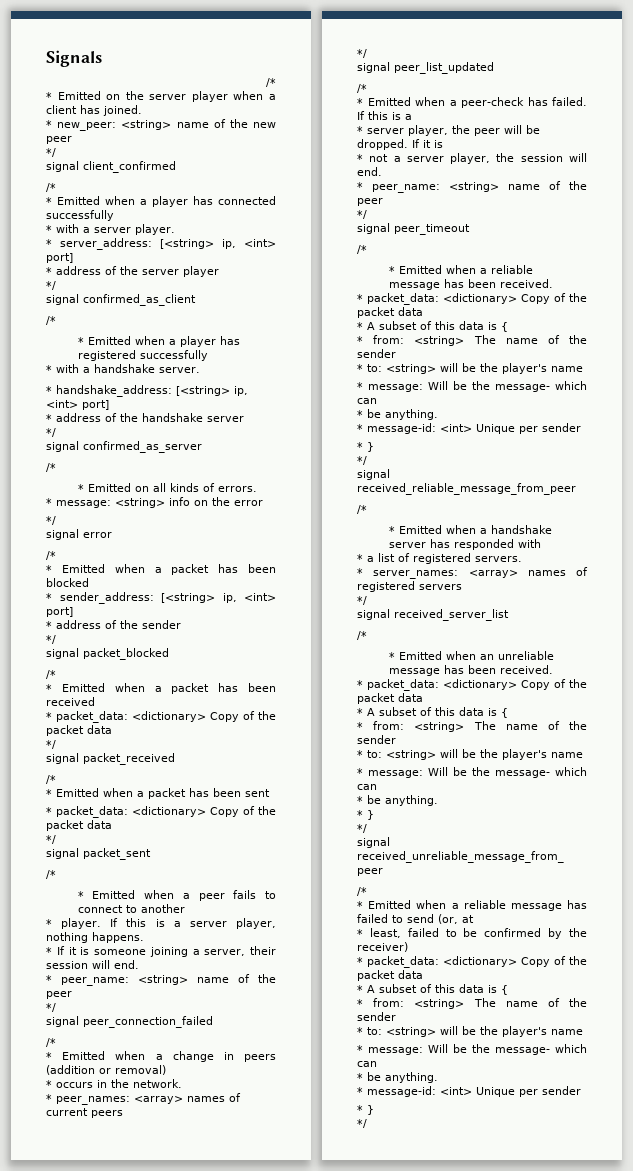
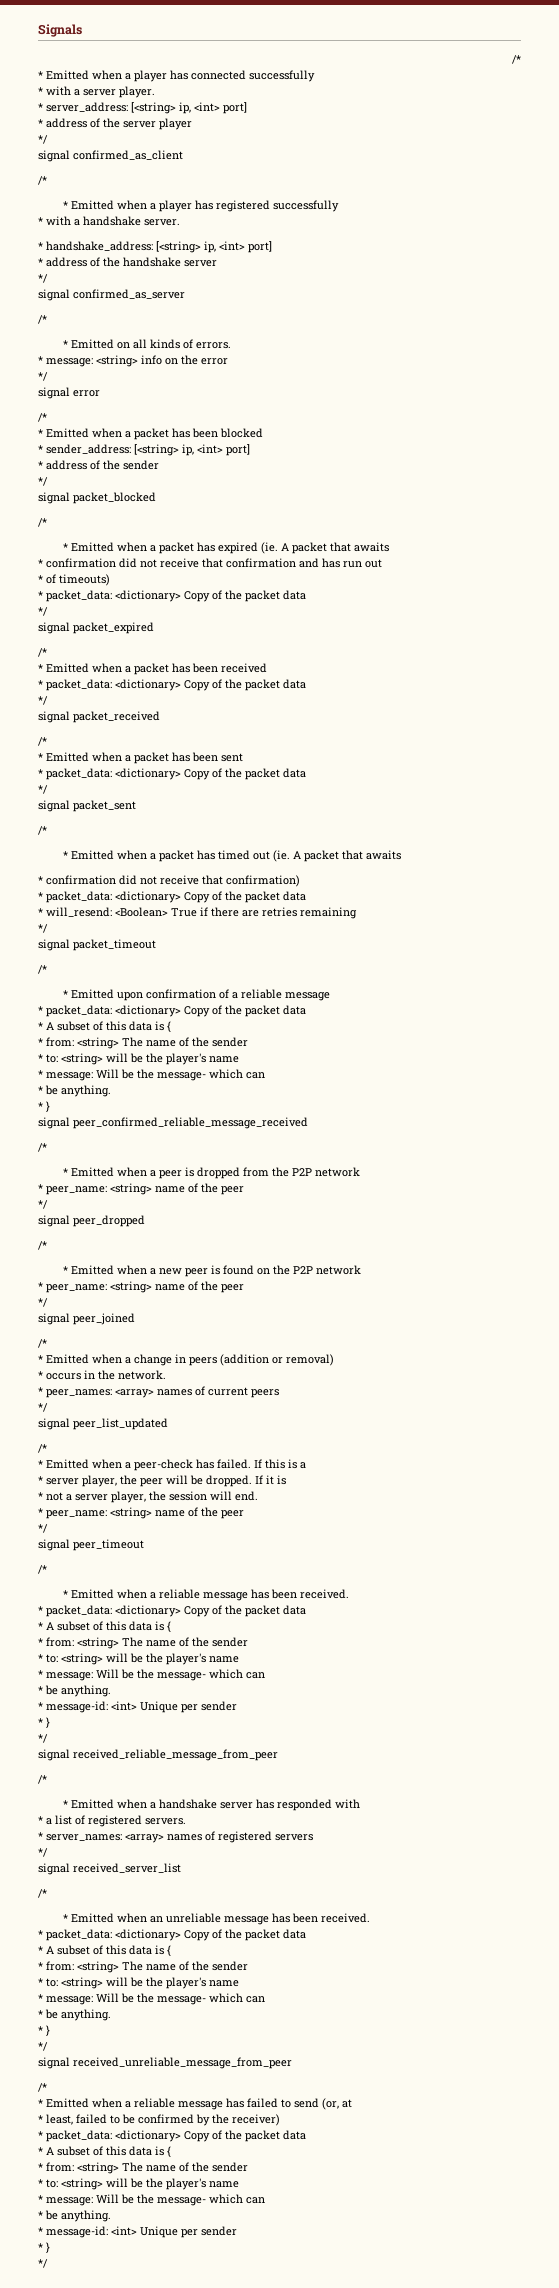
[46,91,276,102] [46,105,142,116] [46,119,276,131] [46,136,72,144] [46,148,56,157] [46,161,176,173] [46,183,56,192] // * Emitted on the server player when a client has joined. // * new_peer: <string> name of the new peer // */ // signal client_confirmed // /* -> (521, 59) none
(56, 674) none -> [62,542,389,554] [38,558,382,568] [38,574,110,586] [38,590,306,602] [38,607,48,616] [38,622,154,634] [38,648,47,657] // * Emitted when a packet has expired (ie. A packet that awaits // * confirmation did not receive that confirmation and has run out // * of timeouts) // * packet_data: <dictionary> Copy of the packet data // */ // signal packet_expired // /*
[198,890,277,901] [77,904,185,913] [46,918,276,929] [46,932,144,943] [46,946,276,957] [46,960,139,969] [46,974,276,986] [46,991,72,999] [46,1003,56,1012] [46,1016,213,1028] peer fails to connect to another // * player. If this is a server player, nothing happens. // * If it is someone joining a server, their session will end. // * peer_name: <string> name of the peer // */ // signal peer_connection_failed -> [158,850,401,862] [38,875,300,887] [38,891,306,903] [38,907,357,919] [38,924,48,933] [38,939,156,951] [38,965,47,974] [62,989,330,1001] [38,1005,306,1017] [38,1021,171,1032] [38,1037,248,1049] [38,1053,239,1065] [38,1069,265,1081] [38,1085,111,1097] [38,1101,50,1112] [38,1117,308,1129] [38,1143,47,1152] [62,1167,360,1179] [38,1183,244,1195] [38,1200,48,1209] [38,1215,145,1227] [38,1241,47,1250] [62,1265,361,1277] [38,1281,244,1293] [38,1298,48,1307] [38,1313,135,1325] packet has timed out (ie. A packet that awaits // * confirmation did not receive that confirmation) // * packet_data: <dictionary> Copy of the packet data // * will_resend: <Boolean> True if there are retries remaining // */ // signal packet_timeout // /* // * Emitted upon confirmation of a reliable message // * packet_data: <dictionary> Copy of the packet data // * A subset of this data is { // * from: <string> The name of the sender // * to: <string> will be the player's name // * message: Will be the message- which can // * be anything. // * } // signal peer_confirmed_reliable_message_received // /* // * Emitted when a peer is dropped from the P2P network // * peer_name: <string> name of the peer // */ // signal peer_dropped // /* // * Emitted when a new peer is found on the P2P network // * peer_name: <string> name of the peer // */ // signal peer_joined

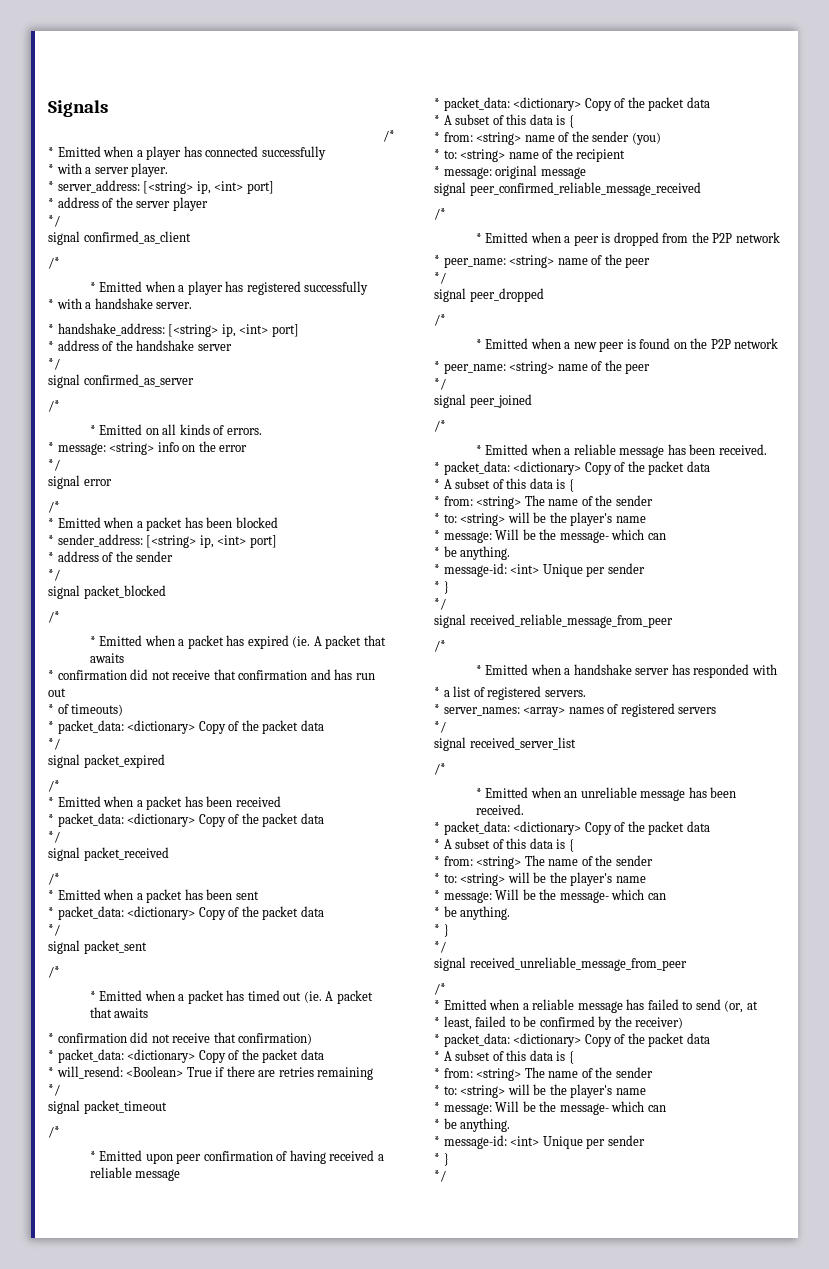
(143, 996) none -> [176,1153,202,1164] peer
(229, 994) none -> [289,1150,375,1164] having received
[122,1037,248,1047] [38,1053,239,1065] [38,1069,265,1081] [38,1085,111,1097] [38,1101,50,1112] The name of the sender // * to: <string> will be the player's name // * message: Will be the message- which can // * be anything. // * } -> [524,131,661,145] [434,148,626,162] [434,165,586,179] name of the sender (you) // * to: <string> name of the recipient // * message: original message
[38,1354,334,1366] [38,1370,166,1380] [38,1386,279,1398] [38,1403,48,1412] [38,1418,168,1430] [38,1444,47,1453] [38,1459,306,1471] [38,1475,286,1487] [38,1491,258,1503] [38,1507,244,1519] [38,1524,48,1533] [38,1539,144,1551] [38,1565,47,1574] // * Emitted when a change in peers (addition or removal) // * occurs in the network. // * peer_names: <array> names of current peers // */ // signal peer_list_updated // /* // * Emitted when a peer-check has failed. If this is a // * server player, the peer will be dropped. If it is // * not a server player, the session will end. // * peer_name: <string> name of the peer // */ // signal peer_timeout // /* -> (446, 426) none

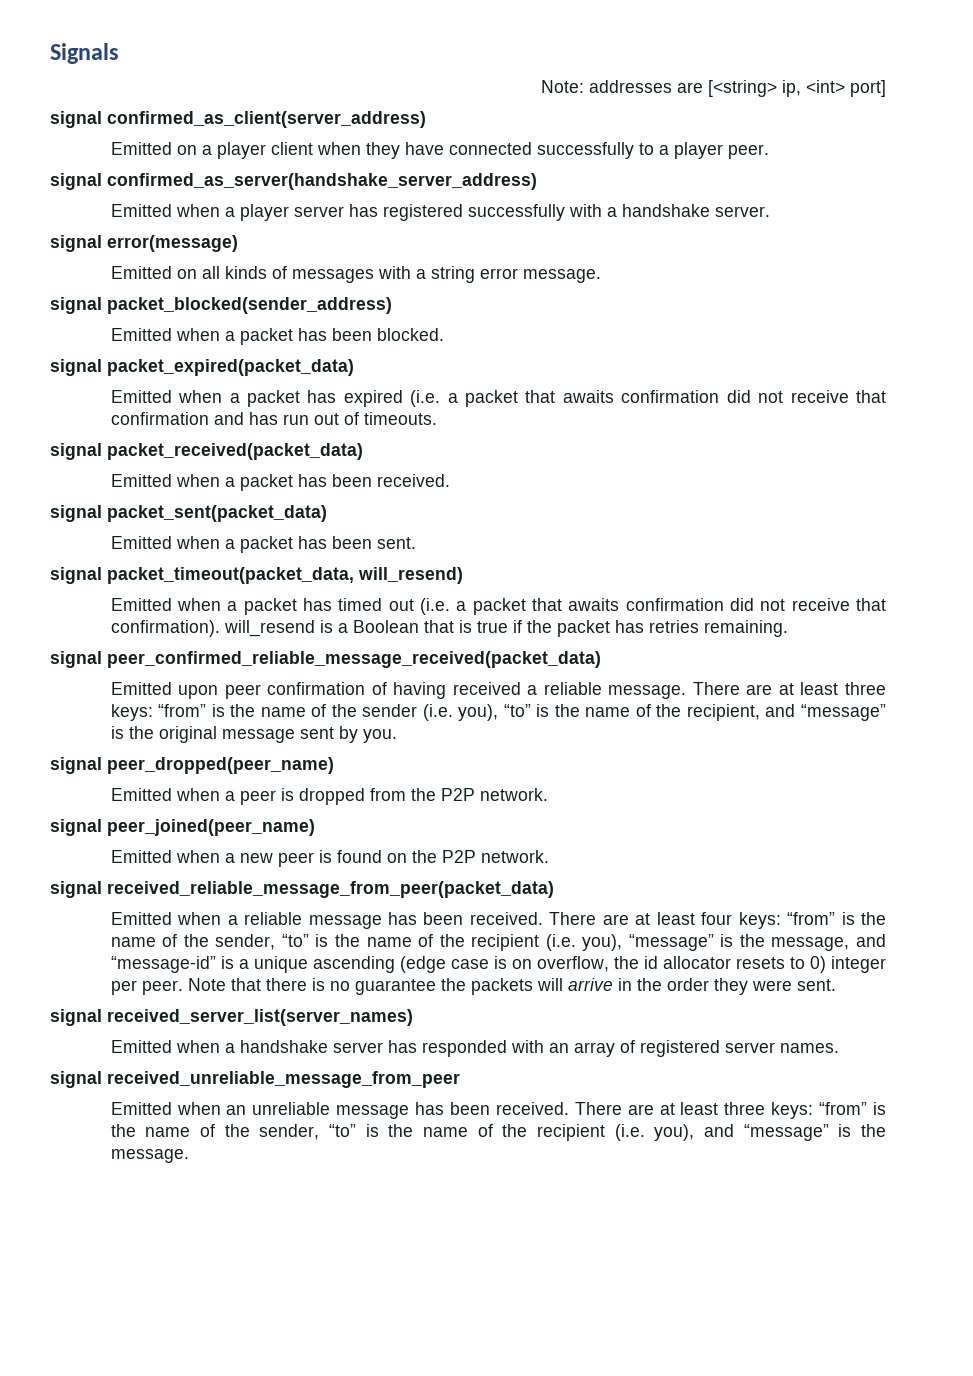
[383,130,395,142] [48,146,326,160] [48,163,169,177] [48,180,274,194] [48,197,208,211] [48,215,60,227] [48,231,191,245] [48,257,60,269] [89,281,223,295] /* // * Emitted when a player has connected successfully // * with a server player. // * server_address: [<string> ip, <int> port] // * address of the server player // */ // signal confirmed_as_client // /* // * Emitted when a player -> [541,80,886,97] [50,111,426,128] [110,142,769,159] [50,173,537,190] [110,204,344,221] Note: addresses are [<string> ip, <int> port] // signal confirmed_as_client(server_address) // Emitted on a player client when they have connected successfully to a player peer. // signal confirmed_as_server(handshake_server_address) // Emitted when a player server
[48,299,54,309] // * -> (565, 212) none
[48,323,299,337] [48,340,232,351] [48,358,60,370] [48,374,194,388] [48,400,60,412] [89,425,96,435] * handshake_address: [<string> ip, <int> port] // * address of the handshake server // */ // signal confirmed_as_server // /* // * -> [50,235,238,252] signal error(message) //
[226,428,262,435] [48,441,248,455] [48,459,60,471] [48,475,112,489] [48,501,60,513] [48,517,278,531] [48,534,277,548] [48,551,174,562] [48,569,60,581] [48,585,166,599] [48,611,60,623] [89,636,96,646] errors. // * message: <string> info on the error // */ // signal error // /* // * Emitted when a packet has been blocked // * sender_address: [<string> ip, <int> port] // * address of the sender // */ // signal packet_blocked // /* // * -> [291,266,601,283] [50,297,392,314] [110,328,444,345] [50,359,354,376] messages with a string error message. // signal packet_blocked(sender_address) // Emitted when a packet has been blocked. // signal packet_expired(packet_data) //
[292,635,386,649] [89,653,124,663] [48,670,54,680] (ie. A packet that awaits // * -> [410,390,614,407] (i.e. a packet that awaits
[48,704,124,716] [48,720,324,734] [48,738,60,750] [48,754,165,768] [48,780,60,792] [48,796,281,810] [48,813,324,827] [48,831,60,843] [48,847,169,861] [48,873,60,885] [48,889,259,903] [48,906,324,920] [48,924,60,936] [48,940,147,954] [48,966,60,978] [89,991,96,1001] // * of timeouts) // * packet_data: <dictionary> Copy of the packet data // */ // signal packet_expired // /* // * Emitted when a packet has been received // * packet_data: <dictionary> Copy of the packet data // */ // signal packet_received // /* // * Emitted when a packet has been sent // * packet_data: <dictionary> Copy of the packet data // */ // signal packet_sent // /* // * -> [343,412,437,425] [50,443,363,460] [110,474,450,491] [50,505,327,522] [110,536,416,553] [50,567,463,584] of timeouts. // signal packet_received(packet_data) // Emitted when a packet has been received. // signal packet_sent(packet_data) // Emitted when a packet has been sent. // signal packet_timeout(packet_data, will_resend) //
[303,990,373,1004] [89,1007,149,1018] [48,1032,313,1045] [48,1049,324,1063] [48,1066,374,1080] [48,1084,60,1096] [48,1100,167,1114] [48,1126,60,1138] [89,1151,96,1161] (ie. A packet that awaits // * confirmation did not receive that confirmation) // * packet_data: <dictionary> Copy of the packet data // * will_resend: <Boolean> True if there are retries remaining // */ // signal packet_timeout // /* // * -> [420,598,886,615] [110,620,788,637] [50,651,601,668] (i.e. a packet that awaits confirmation did not receive that confirmation). will_resend is a Boolean that is true if the packet has retries remaining. // signal peer_confirmed_reliable_message_received(packet_data) //
[135,1169,181,1181] [434,97,710,111] [434,114,574,128] [434,131,661,145] [434,148,626,162] [434,165,586,179] [434,182,701,196] [434,208,446,220] [475,233,482,243] message // * packet_data: <dictionary> Copy of the packet data // * A subset of this data is { // * from: <string> name of the sender (you) // * to: <string> name of the recipient // * message: original message // signal peer_confirmed_reliable_message_received // /* // * -> [608,682,886,699] [110,704,886,721] [110,726,397,743] [50,757,334,774] message. There are at least three keys: “from” is the name of the sender (i.e. you), “to” is the name of the recipient, and “message” is the original message sent by you. // signal peer_dropped(peer_name) //
[735,232,780,243] [434,254,651,268] [434,272,446,284] [434,288,544,302] [434,314,446,326] [475,339,482,349] network // * peer_name: <string> name of the peer // */ // signal peer_dropped // /* // * -> [479,788,548,801] [50,819,315,836] network. // signal peer_joined(peer_name) //
[734,338,779,349] [434,360,651,374] [434,378,446,390] [434,394,532,408] [434,420,446,432] [475,445,482,455] network // * peer_name: <string> name of the peer // */ // signal peer_joined // /* // * -> [480,850,549,863] [50,881,554,898] network. // signal received_reliable_message_from_peer(packet_data) //
[434,461,710,475] [434,478,574,492] [434,495,653,509] [434,512,646,526] [434,529,666,543] [434,546,511,560] [434,563,645,577] [434,581,449,594] [434,598,446,610] [434,614,673,628] [434,640,446,652] [475,665,482,675] // * packet_data: <dictionary> Copy of the packet data // * A subset of this data is { // * from: <string> The name of the sender // * to: <string> will be the player's name // * message: Will be the message- which can // * be anything. // * message-id: <int> Unique per sender // * } // */ // signal received_reliable_message_from_peer // /* // * -> [549,912,886,929] [110,934,887,951] [110,956,886,973] [110,978,836,995] [50,1009,413,1026] There are at least four keys: “from” is the name of the sender, “to” is the name of the recipient (i.e. you), “message” is the message, and “message-id” is a unique ascending (edge case is on overflow, the id allocator resets to 0) integer per peer. Note that there is no guarantee the packets will arrive in the order they were sent. // signal received_server_list(server_names) //
[434,686,586,700] [434,703,717,717] [434,721,446,733] [434,737,576,751] [434,763,446,775] [475,788,482,798] // * a list of registered servers. // * server_names: <array> names of registered servers // */ // signal received_server_list // /* // * -> [548,1040,839,1057] [50,1071,460,1088] an array of registered server names. // signal received_unreliable_message_from_peer //
[434,821,710,835] [434,838,574,852] [434,855,653,869] [434,872,646,886] [434,889,666,903] [434,906,511,920] [434,924,449,937] [434,941,446,953] [434,957,687,971] [434,983,446,995] [434,999,758,1013] [434,1016,684,1030] [434,1033,710,1047] [434,1050,574,1064] [434,1067,653,1081] [434,1084,646,1098] [434,1101,666,1115] [434,1118,511,1132] [434,1135,645,1149] [434,1153,449,1166] [434,1170,446,1182] // * packet_data: <dictionary> Copy of the packet data // * A subset of this data is { // * from: <string> The name of the sender // * to: <string> will be the player's name // * message: Will be the message- which can // * be anything. // * } // */ // signal received_unreliable_message_from_peer // /* // * Emitted when a reliable message has failed to send (or, at // * least, failed to be confirmed by the receiver) // * packet_data: <dictionary> Copy of the packet data // * A subset of this data is { // * from: <string> The name of the sender // * to: <string> will be the player's name // * message: Will be the message- which can // * be anything. // * message-id: <int> Unique per sender // * } // */ -> [574,1102,887,1119] [110,1124,886,1141] [110,1149,189,1163] There are at least three keys: “from” is the name of the sender, “to” is the name of the recipient (i.e. you), and “message” is the message.

